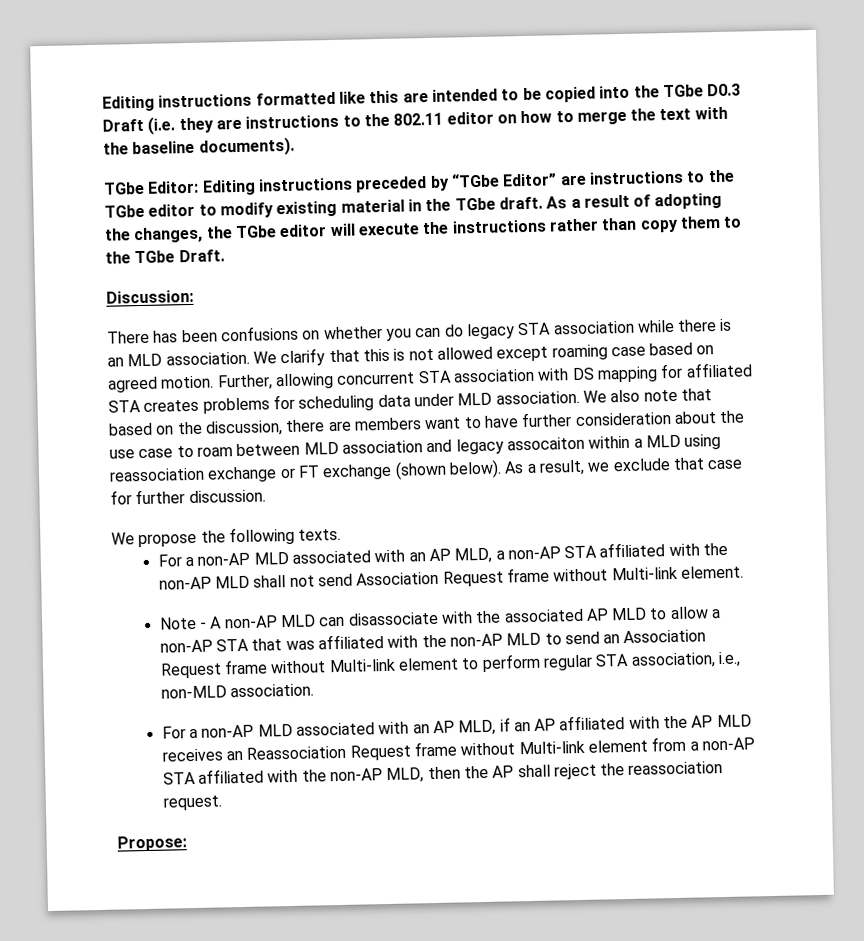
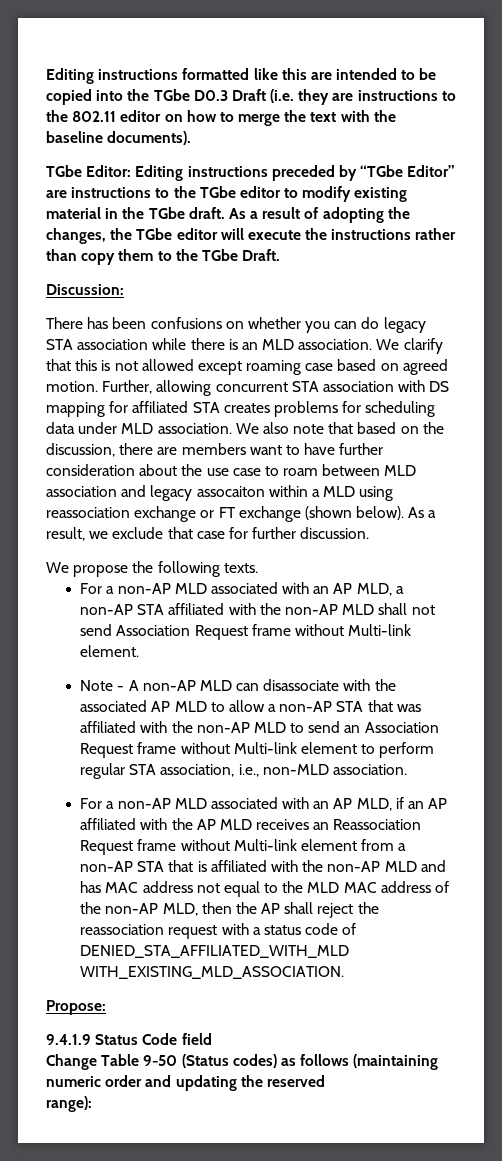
[197,768,383,784] affiliated with the non-AP -> [168,860,446,872] [80,881,449,897] [80,902,159,914] that is affiliated with the non-AP MLD and has MAC address not equal to the MLD MAC address of the non-AP
[162,795,222,811] [117,835,187,852] request. // Propose: -> [168,923,357,939] [80,945,350,958] [80,966,345,979] [46,1000,106,1015] [46,1033,212,1045] [46,1054,439,1070] [46,1075,325,1091] [46,1096,92,1112] request with a status code of DENIED_STA_AFFILIATED_WITH_MLD WITH_EXISTING_MLD_ASSOCIATION. // Propose: // 9.4.1.9 Status Code field // Change Table 9-50 (Status codes) as follows (maintaining numeric order and updating the reserved // range):

